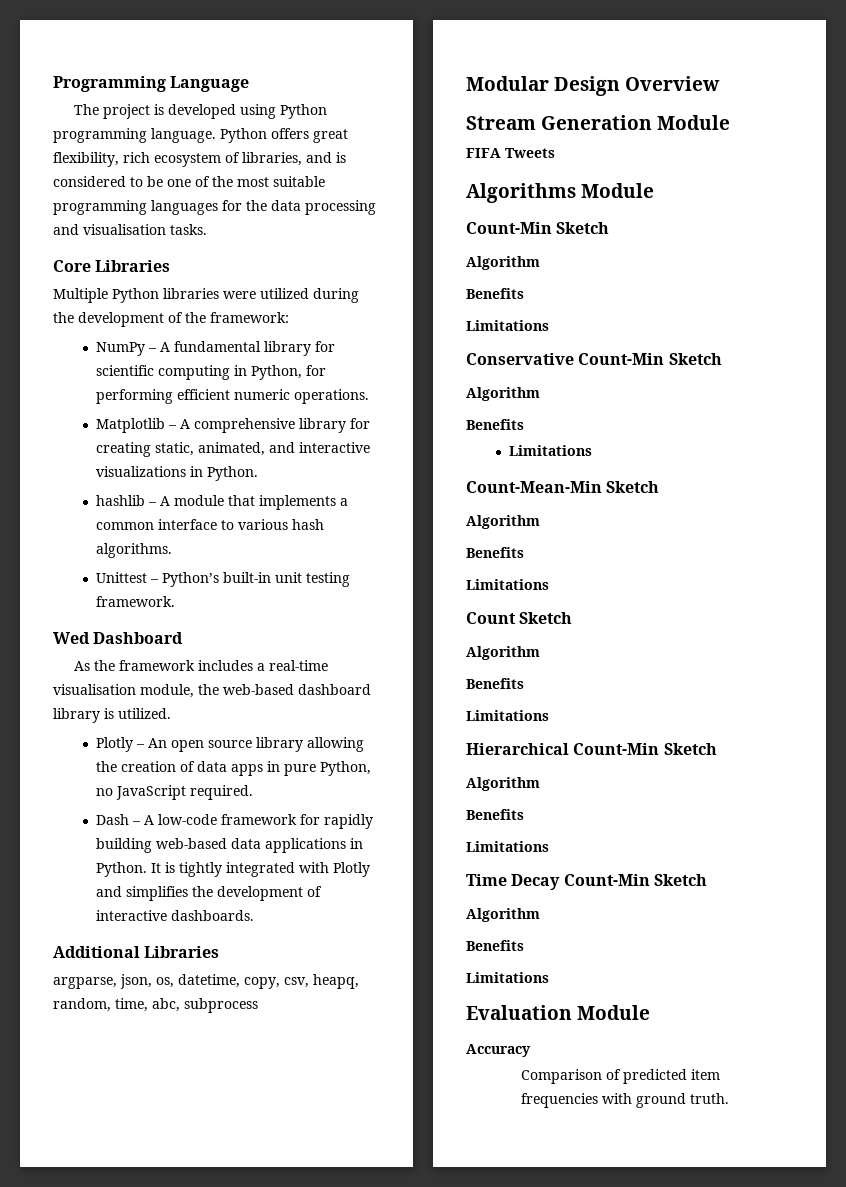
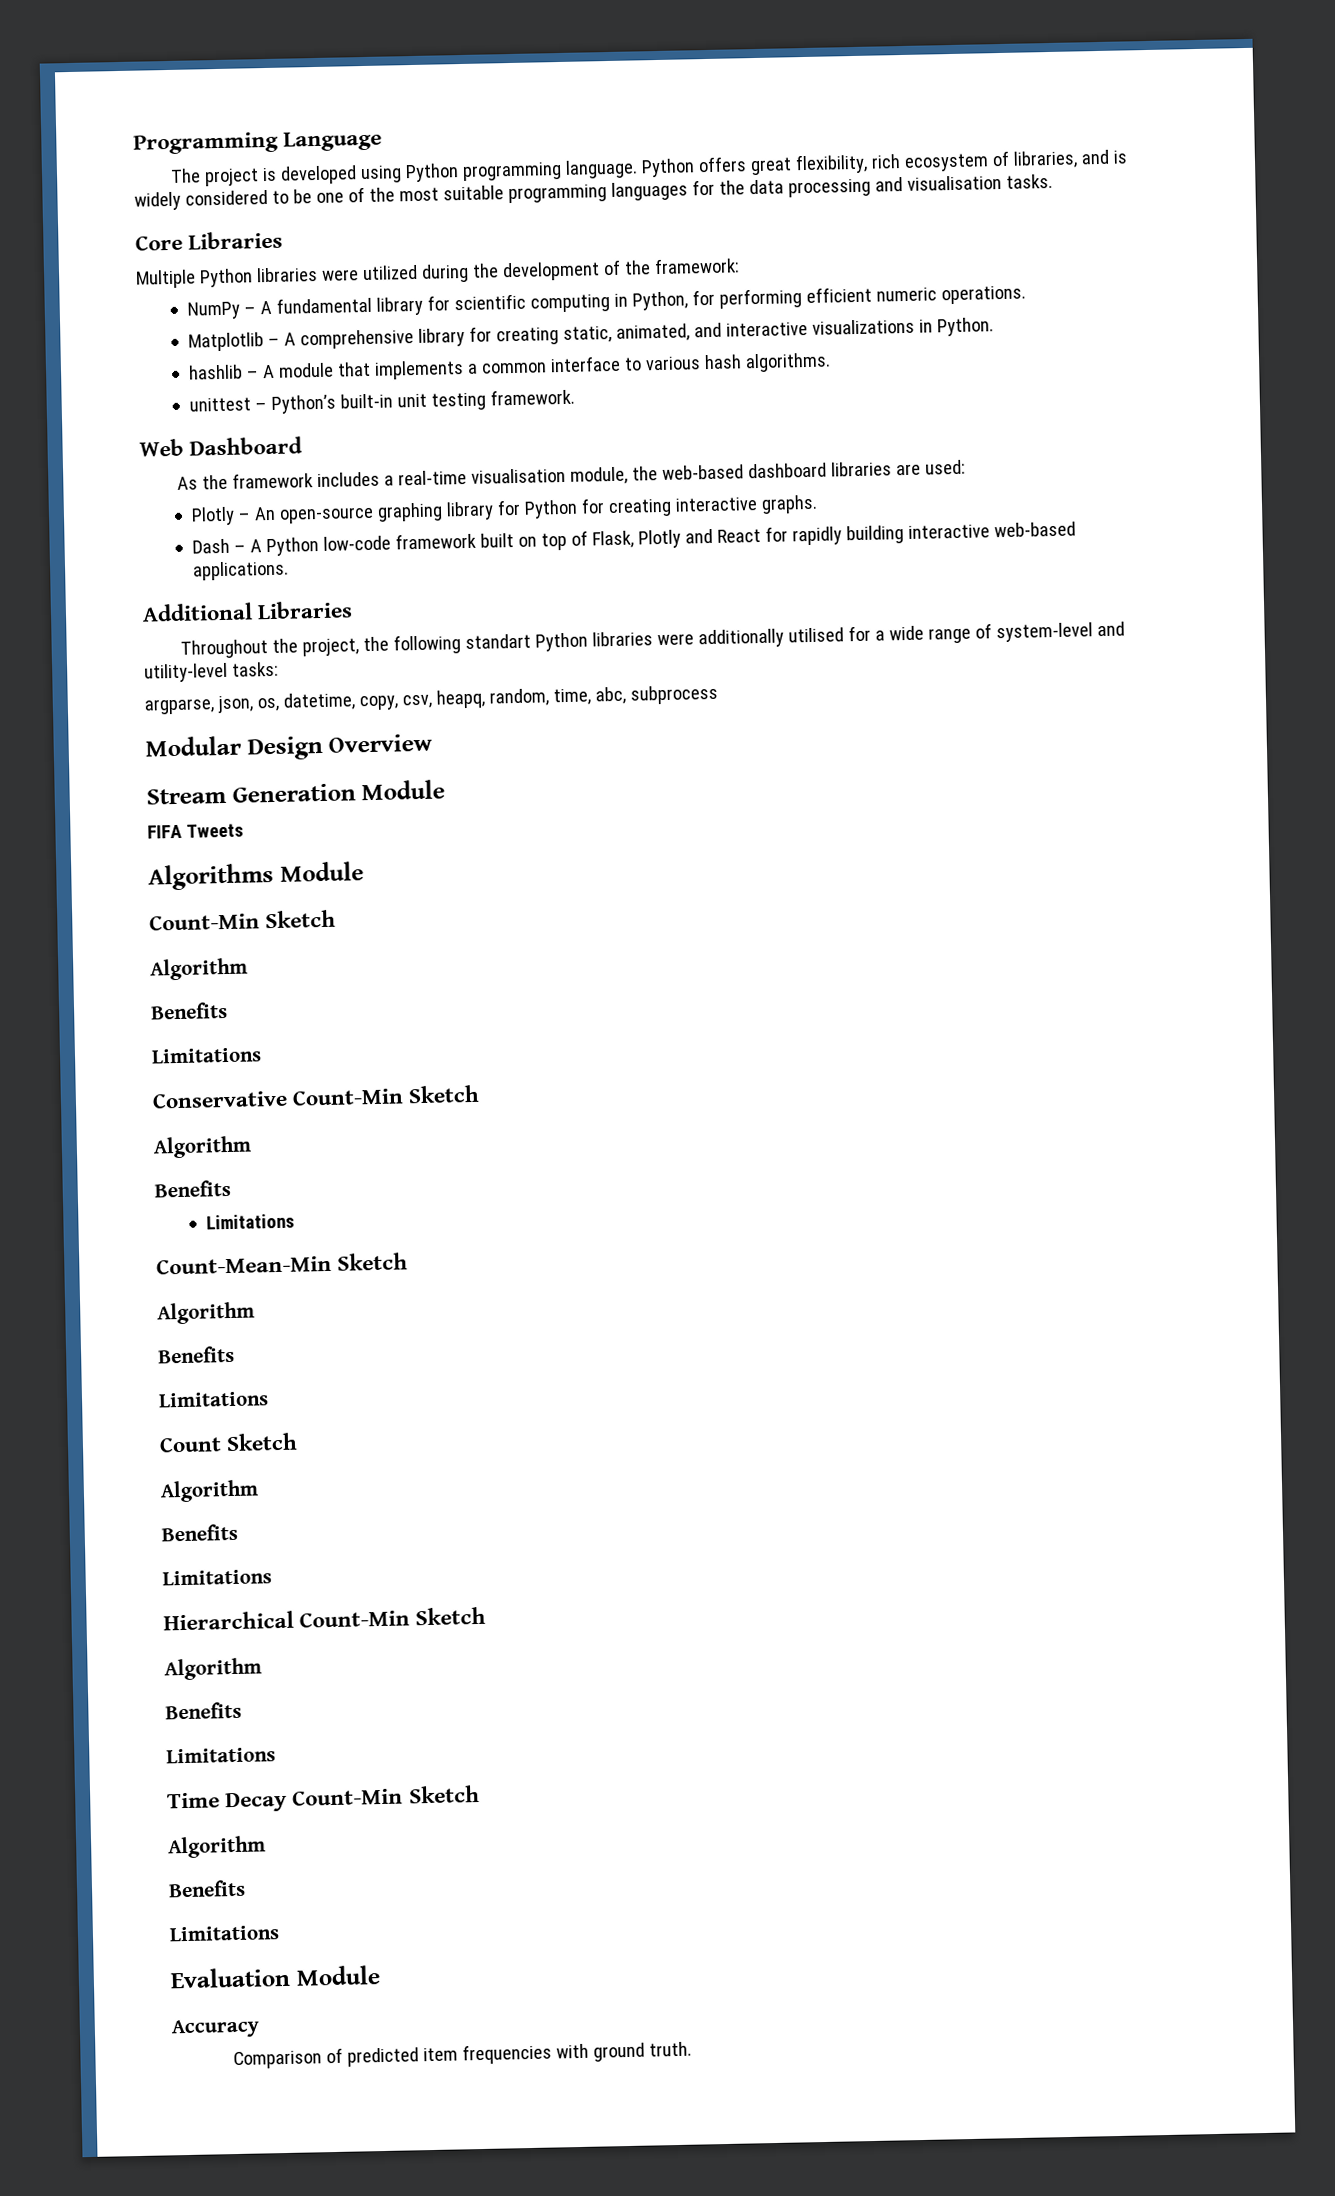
(346, 157) none -> [134,191,181,211] widely
[95,572,147,583] Unittest -> [188,397,251,412] unittest
[53,632,90,644] Wed -> [139,438,184,457] Web
[53,708,171,723] library is utilized. -> [831,459,967,477] libraries are used:
[170,737,364,752] [95,761,371,776] [95,785,253,800] open source library allowing the creation of data apps in pure Python, no JavaScript required. -> [278,494,818,524] open-source graphing library for Python for creating interactive graphs.
(154, 820) none -> [265,537,319,557] Python
[299,814,373,829] [95,838,363,853] [95,862,370,877] [95,886,322,901] [95,910,254,921] [53,946,220,958] for rapidly building web-based data applications in Python. It is tightly integrated with Plotly and simplifies the development of interactive dashboards. // Additional Libraries -> [479,521,1076,551] [191,560,289,581] [142,600,354,622] [180,621,1126,659] [144,661,279,683] built on top of Flask, Plotly and React for rapidly building interactive web-based applications. // Additional Libraries // Throughout the project, the following standart Python libraries were additionally utilised for a wide range of system-level and utility-level tasks:

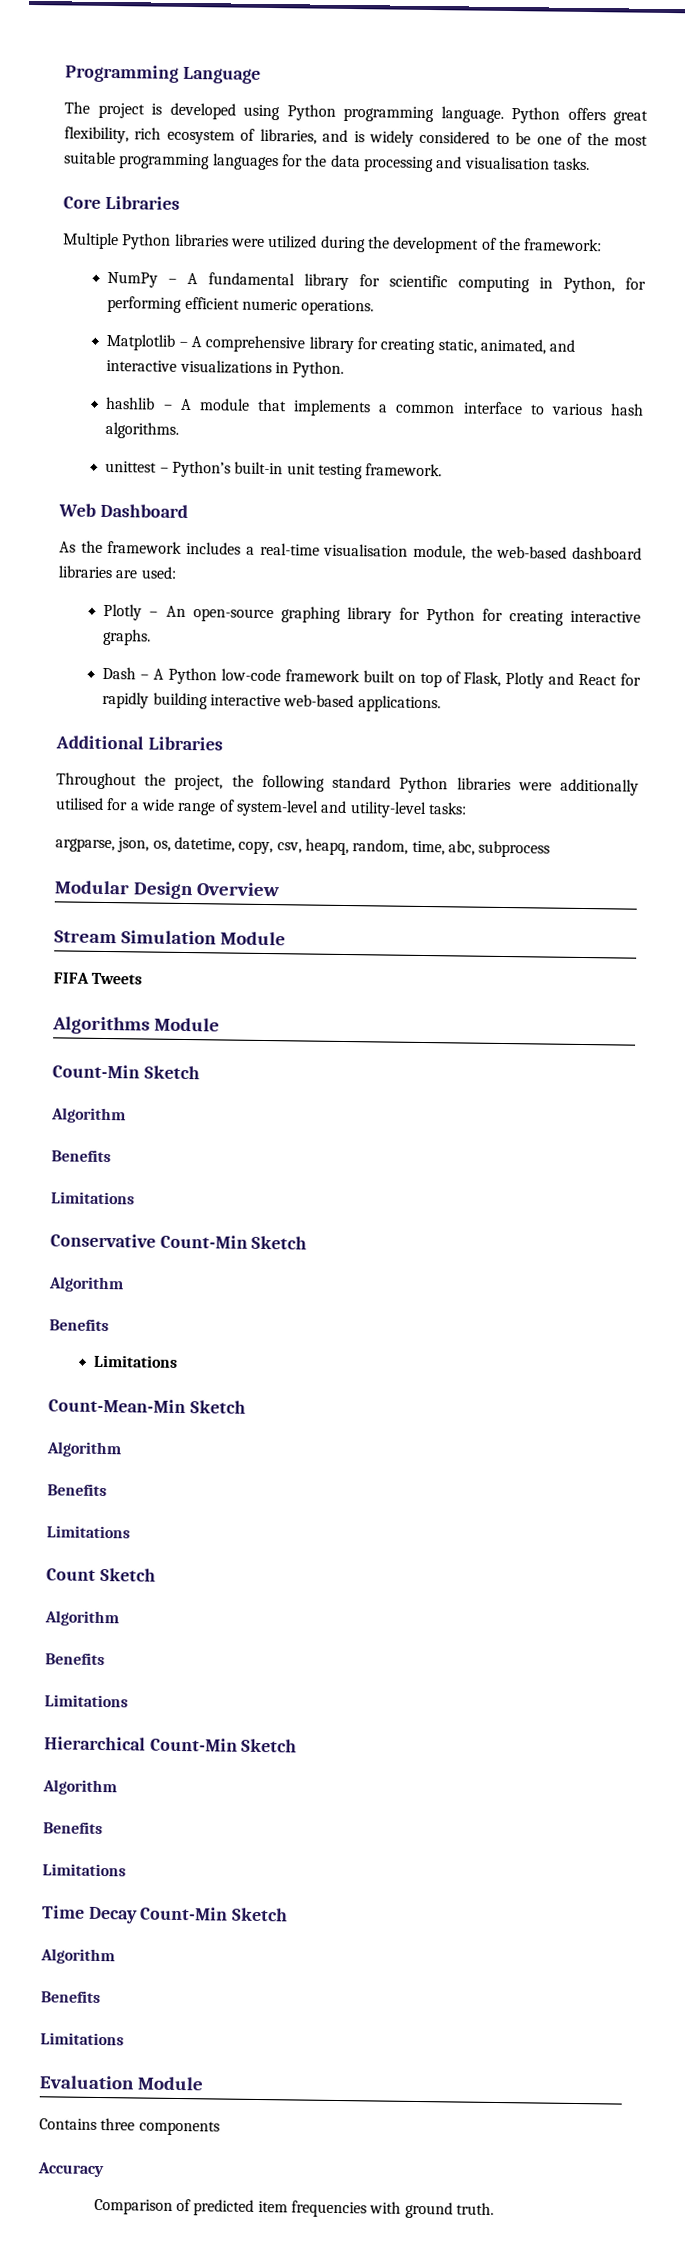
[465,633,532,650] standart -> [332,775,392,789] standard
[231,783,356,803] Generation -> [120,930,217,945] Simulation
(381, 1975) none -> [39,2118,220,2136] // Contains three components

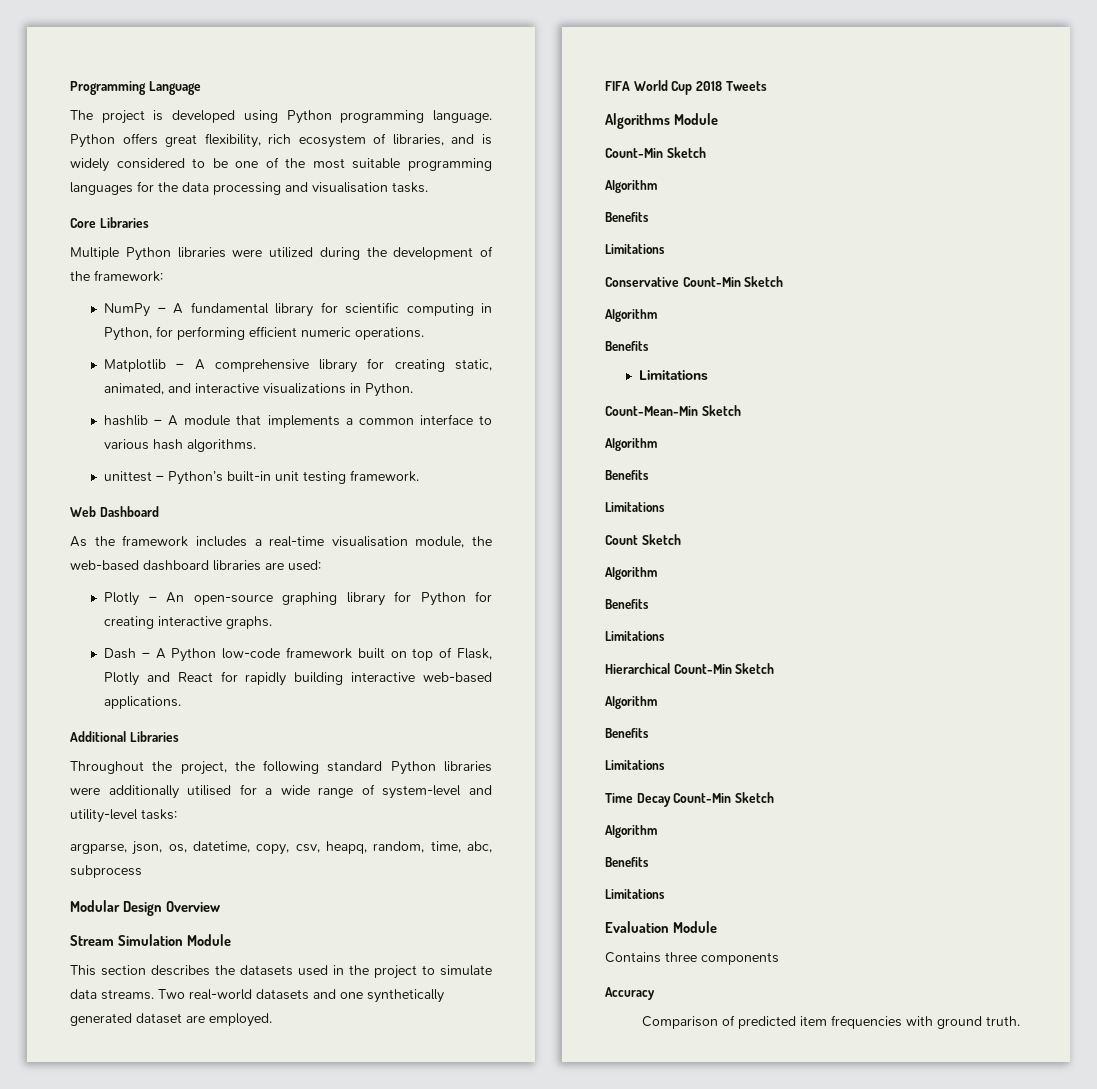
[53,972,89,984] FIFA -> [70,965,492,979] [70,989,444,1003] [70,1013,272,1027] [605,80,722,95] This section describes the datasets used in the project to simulate data streams. Two real-world datasets and one synthetically generated dataset are employed. // FIFA World Cup 2018

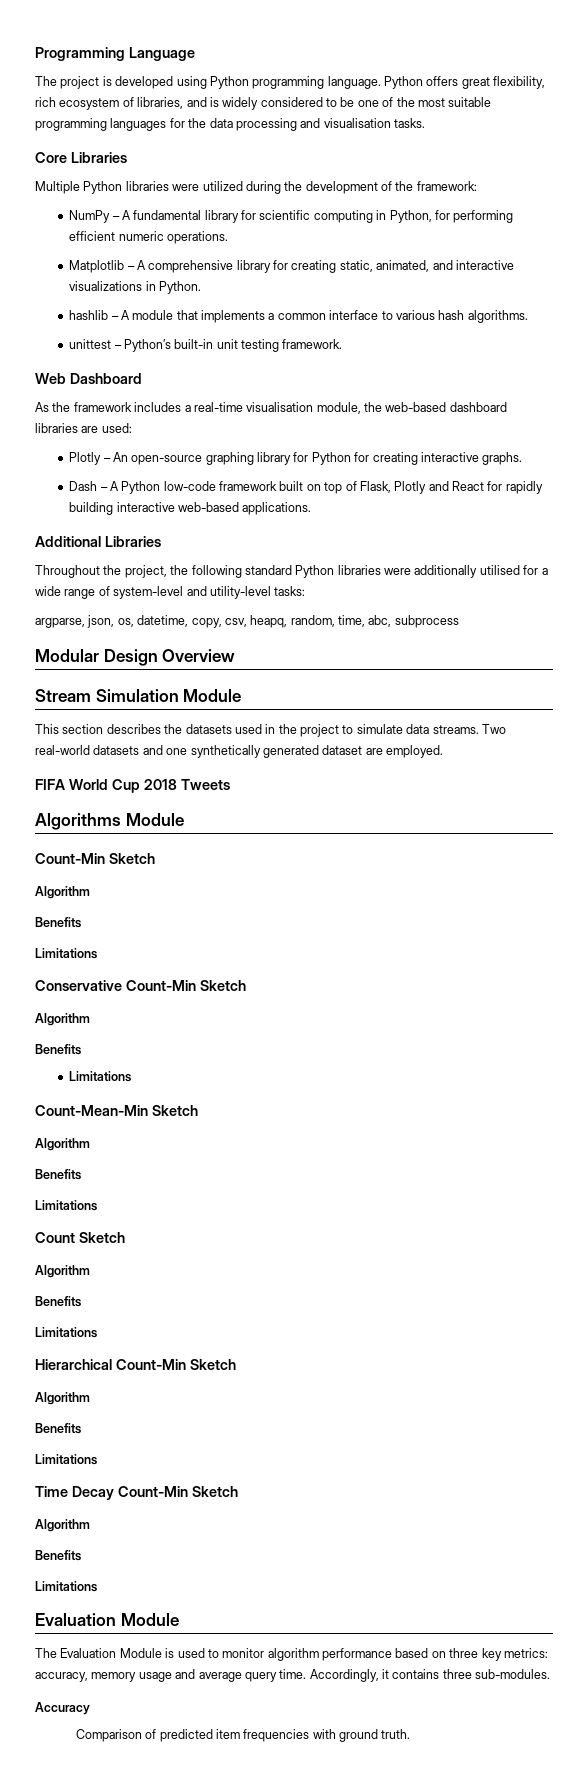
[605,952,779,965] Contains three components -> [35,1648,548,1661] [35,1669,551,1682] The Evaluation Module is used to monitor algorithm performance based on three key metrics: accuracy, memory usage and average query time. Accordingly, it contains three sub-modules.

